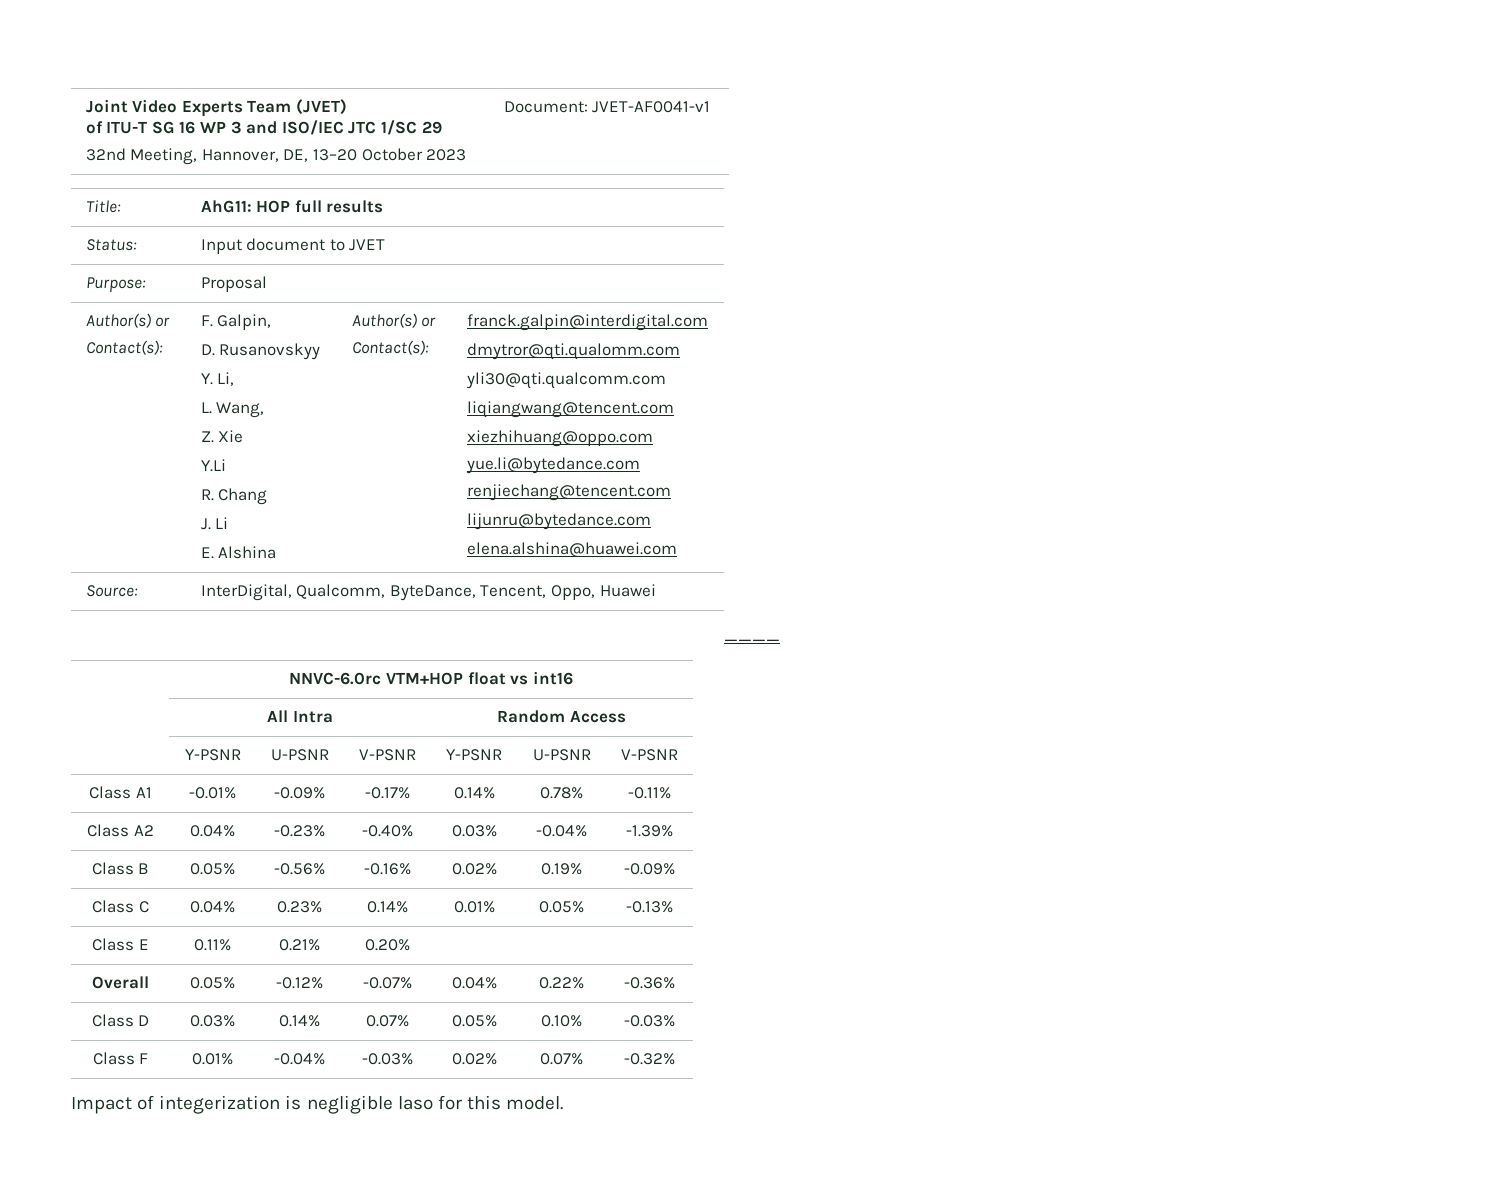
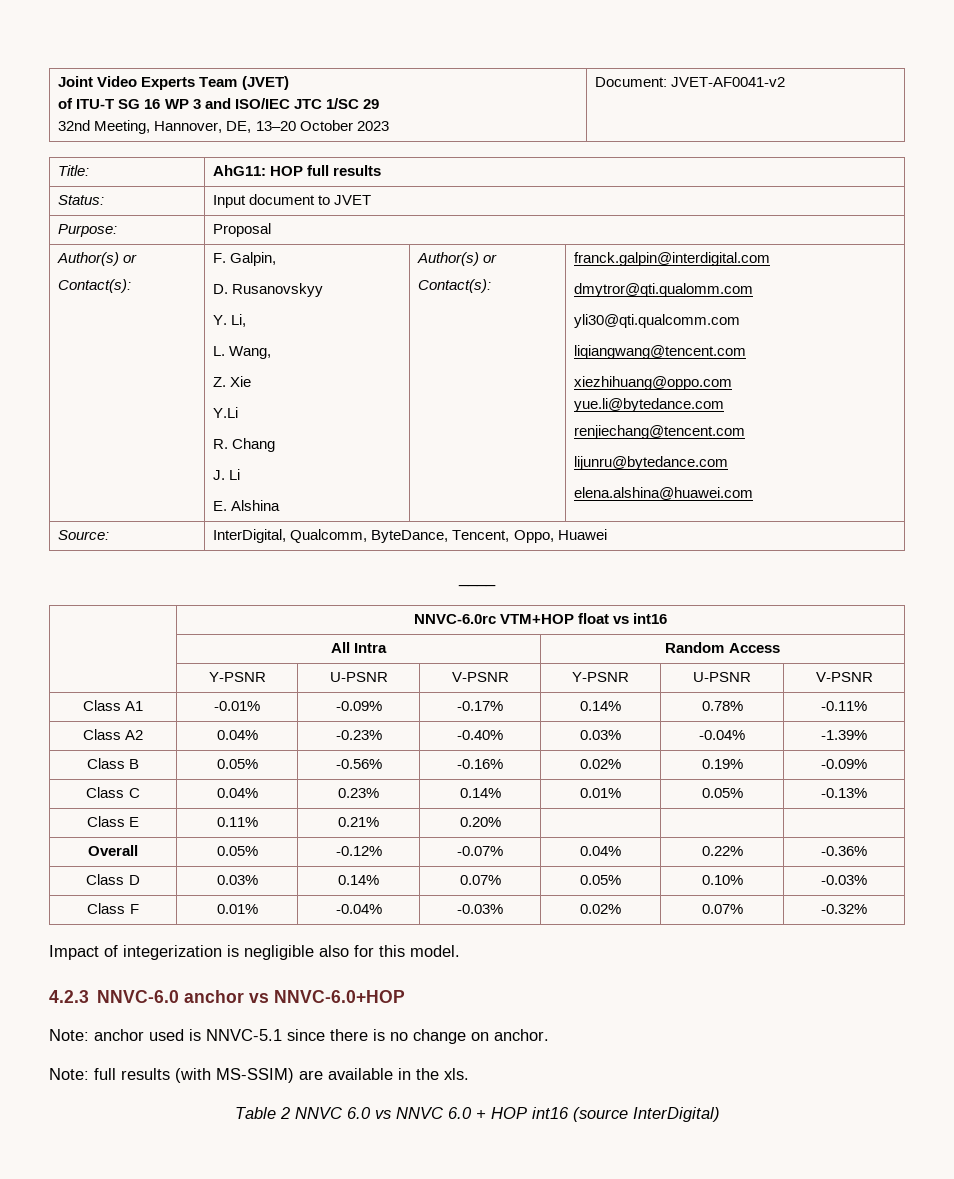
[592,101,711,113] JVET-AF0041-v1 -> [671,77,786,87] JVET-AF0041-v2
[397,1096,433,1110] laso -> [319,945,349,957] also
(564, 1103) none -> [49,990,406,1003] [49,1029,549,1044] [49,1068,469,1083] [234,1107,720,1122] // 4.2.3 NNVC-6.0 anchor vs NNVC-6.0+HOP // Note: anchor used is NNVC-5.1 since there is no change on anchor. // Note: full results (with MS-SSIM) are available in the xls. // Table 2 NNVC 6.0 vs NNVC 6.0 + HOP int16 (source InterDigital)

